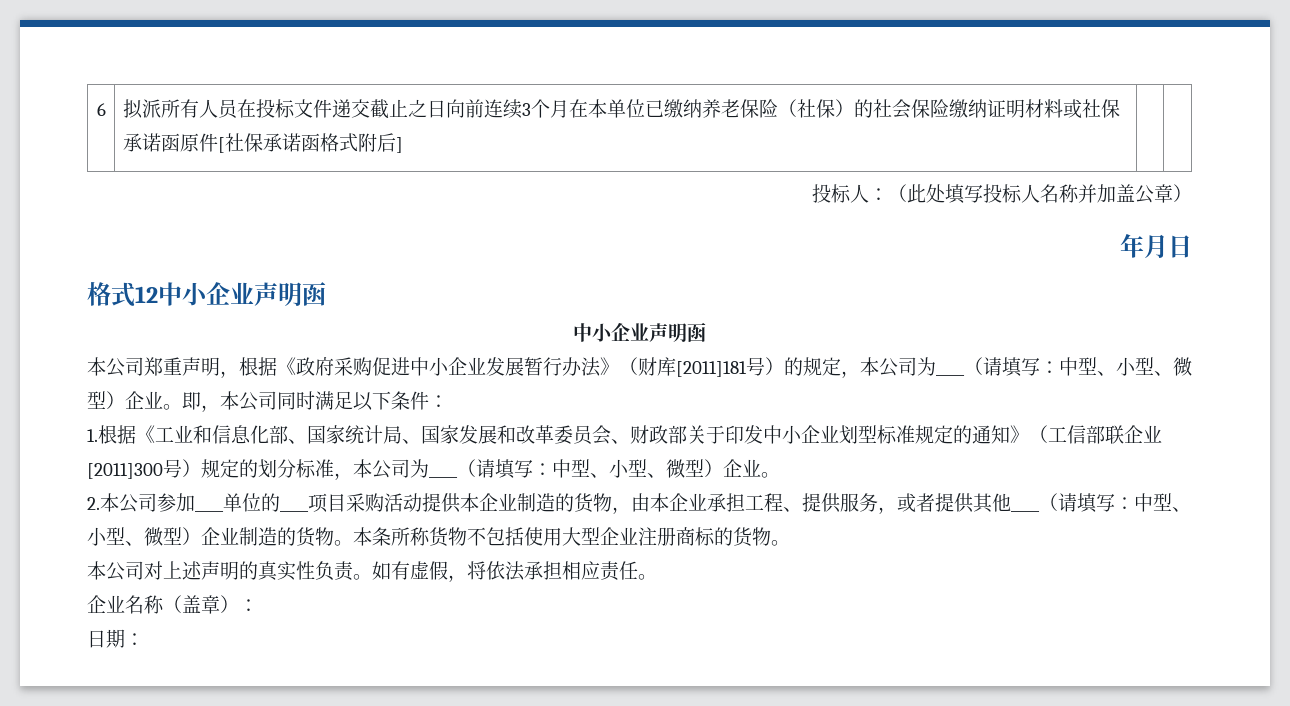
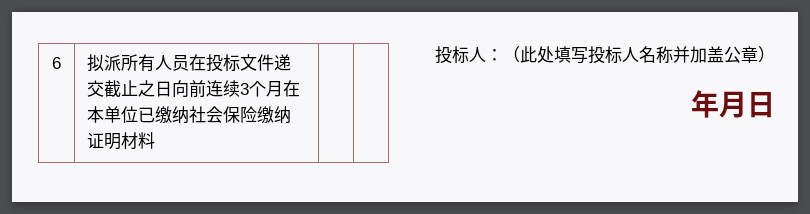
[701,99,873,118] 养老保险（社保）的 -> (190, 115) none
[1062,99,1120,119] [122,133,403,153] 或社保承诺函原件[社保承诺函格式附后] -> (156, 140) none
[87,282,326,307] [573,322,706,342] [87,357,1192,378] [87,391,448,412] [87,425,1162,445] [87,459,780,480] [87,493,1191,514] [87,527,790,547] [87,561,657,582] [87,595,258,614] [87,629,144,648] // 格式12中小企业声明函 // 中小企业声明函 // 本公司郑重声明，根据《政府采购促进中小企业发展暂行办法》（财库[2011]181号）的规定，本公司为____（请填写：中型、小型、微型）企业。即，本公司同时满足以下条件： // 1.根据《工业和信息化部、国家统计局、国家发展和改革委员会、财政部关于印发中小企业划型标准规定的通知》（工信部联企业[2011]300号）规定的划分标准，本公司为____（请填写：中型、小型、微型）企业。 // 2.本公司参加____单位的____项目采购活动提供本企业制造的货物，由本企业承担工程、提供服务，或者提供其他____（请填写：中型、小型、微型）企业制造的货物。本条所称货物不包括使用大型企业注册商标的货物。 // 本公司对上述声明的真实性负责。如有虚假，将依法承担相应责任。 // 企业名称（盖章）： // 日期： -> (775, 105) none

